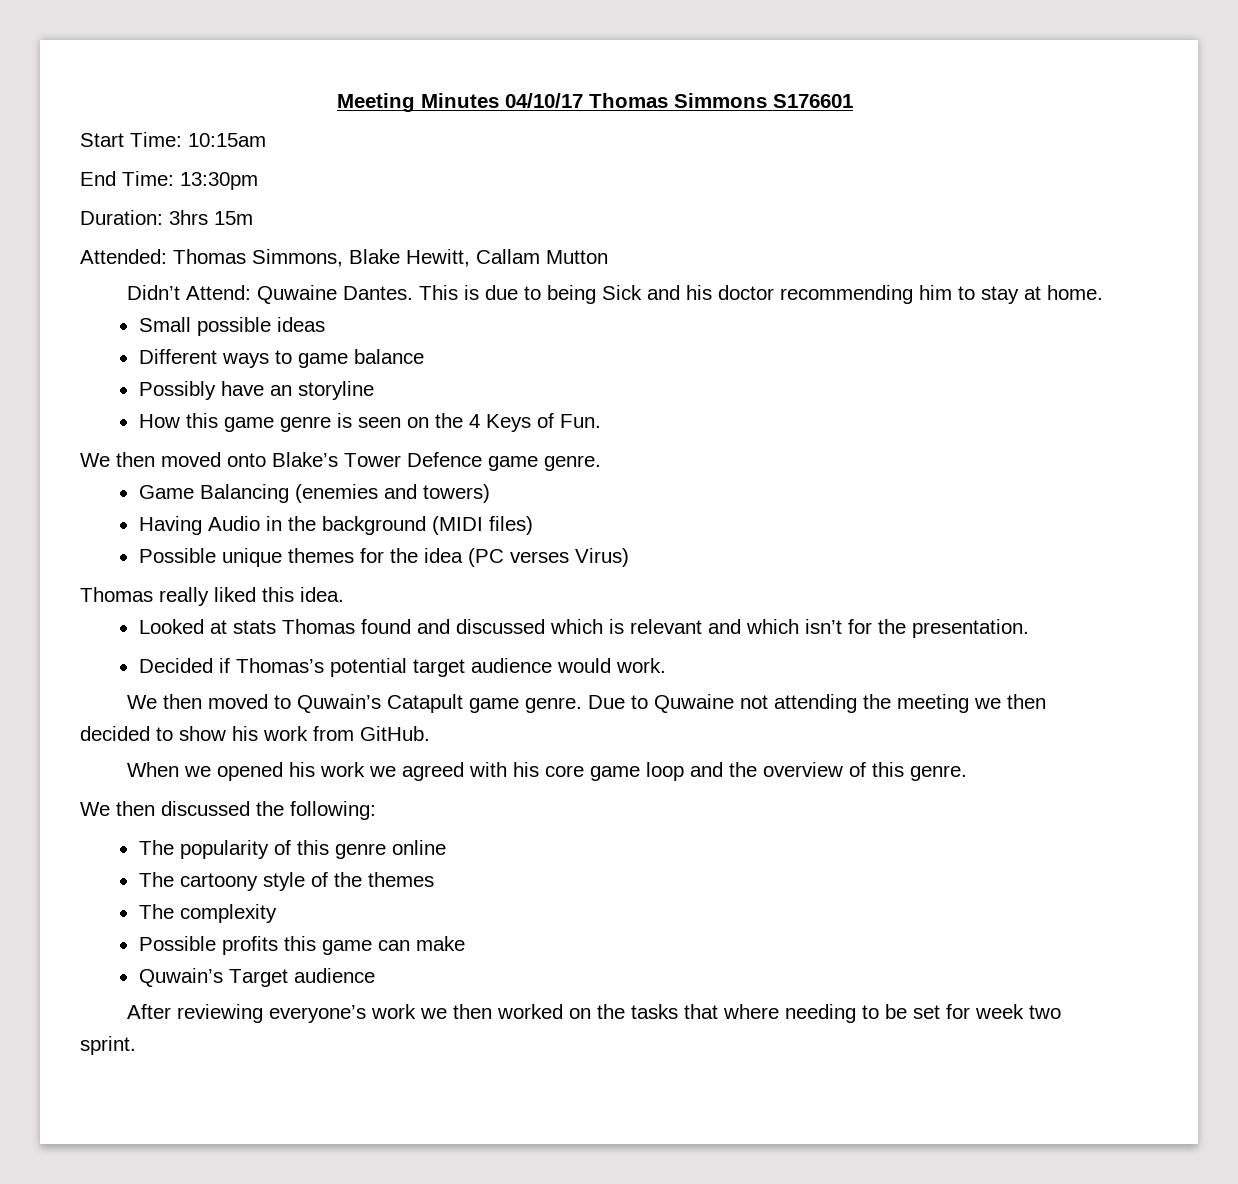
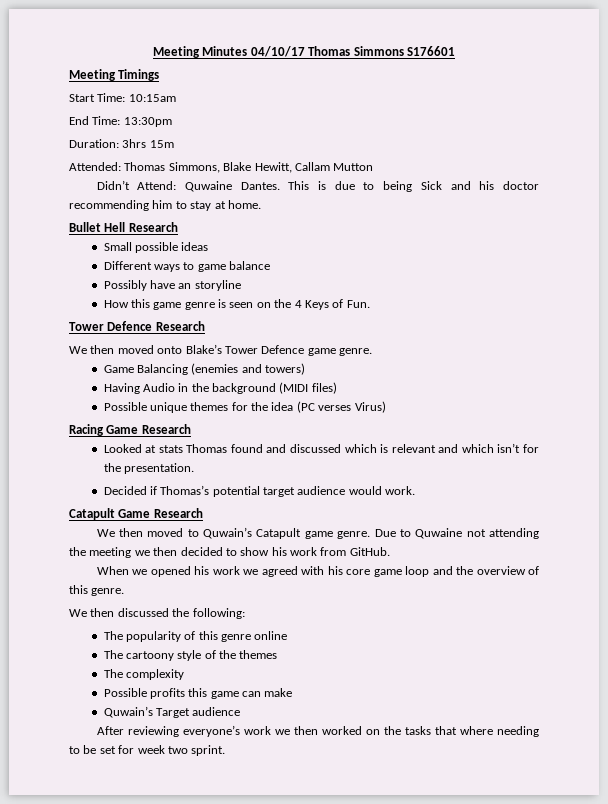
(853, 101) none -> [69,69,160,81] // Meeting Timings
(1104, 292) none -> [69,222,178,232] // Bullet Hell Research
(601, 421) none -> [69,321,205,331] // Tower Defence Research
[80,587,344,606] Thomas really liked this idea. -> [69,424,191,436] Racing Game Research
(666, 665) none -> [69,508,203,520] // Catapult Game Research

